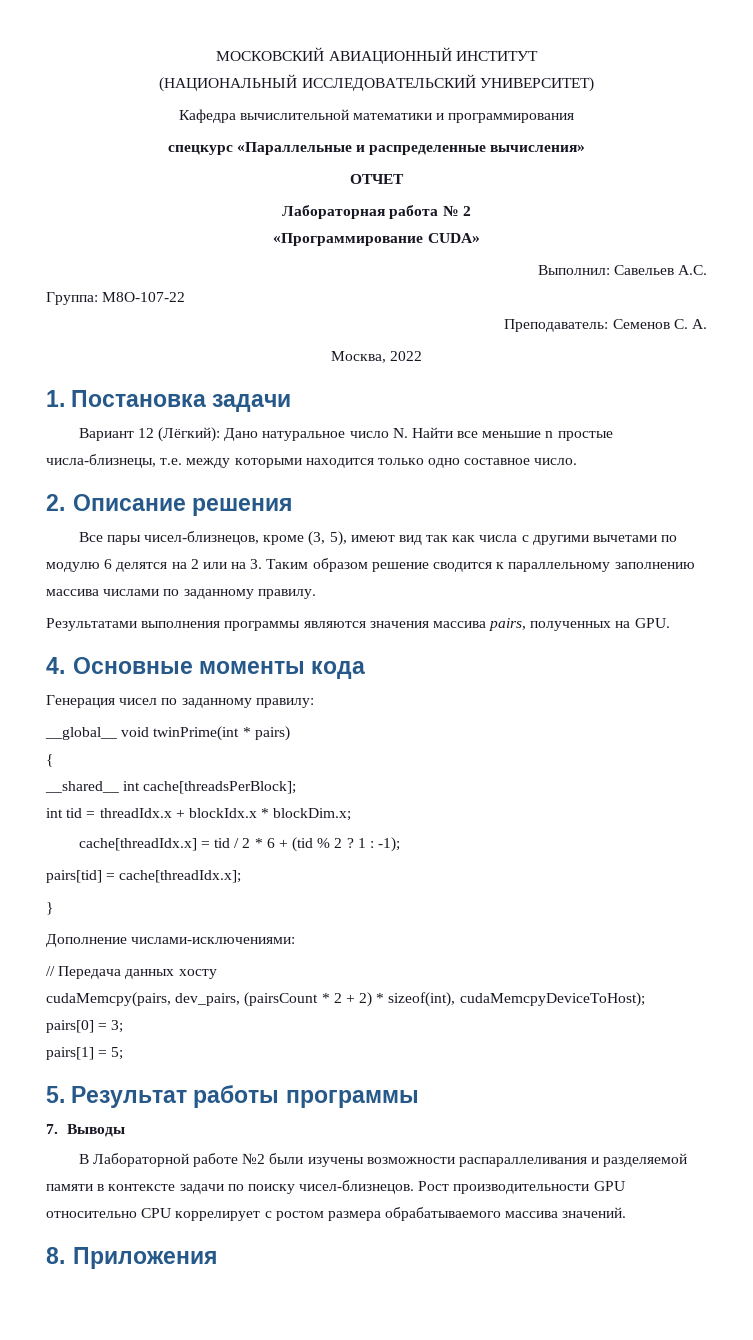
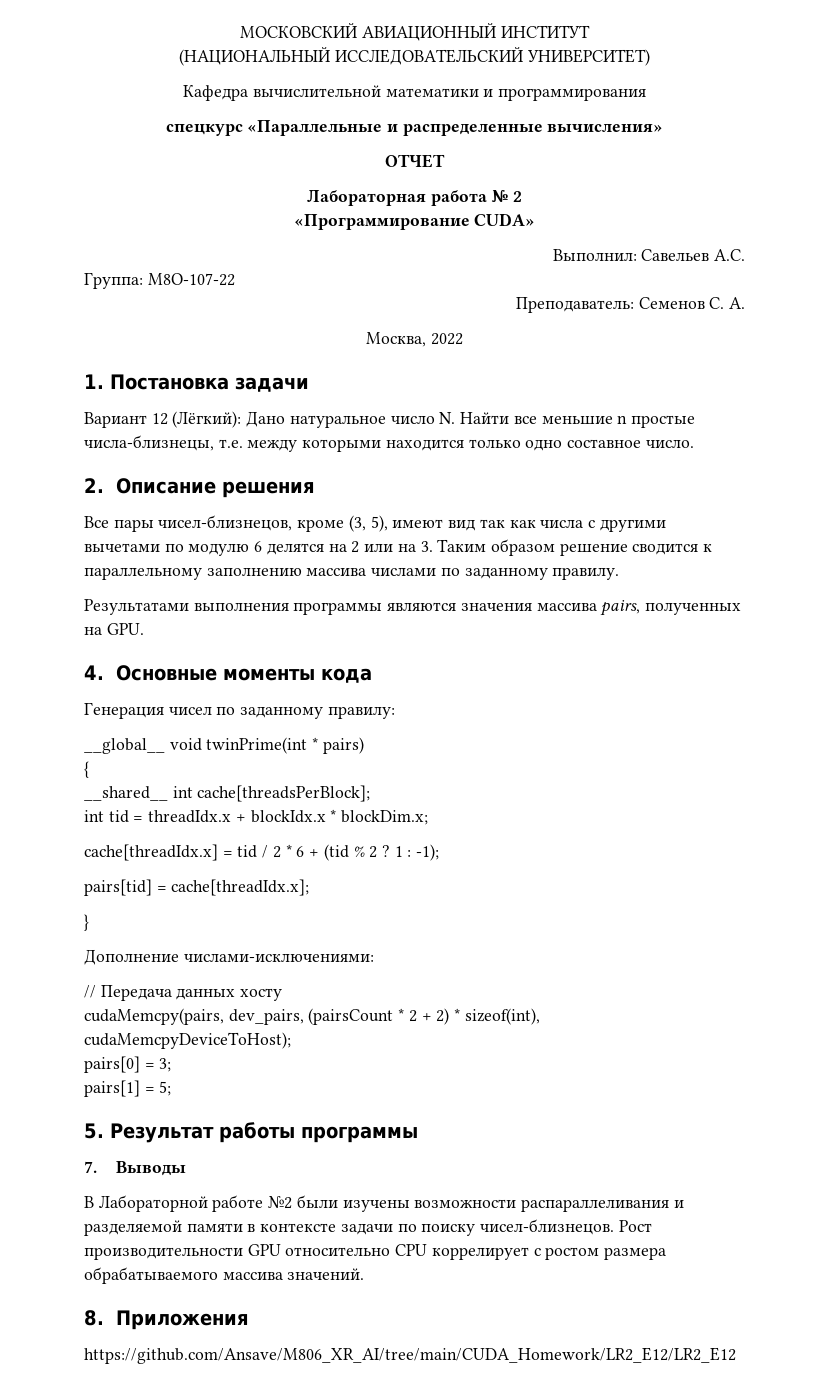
(217, 1258) none -> [84,1347,736,1364] // https://github.com/Ansave/M806_XR_AI/tree/main/CUDA_Homework/LR2_E12/LR2_E12

